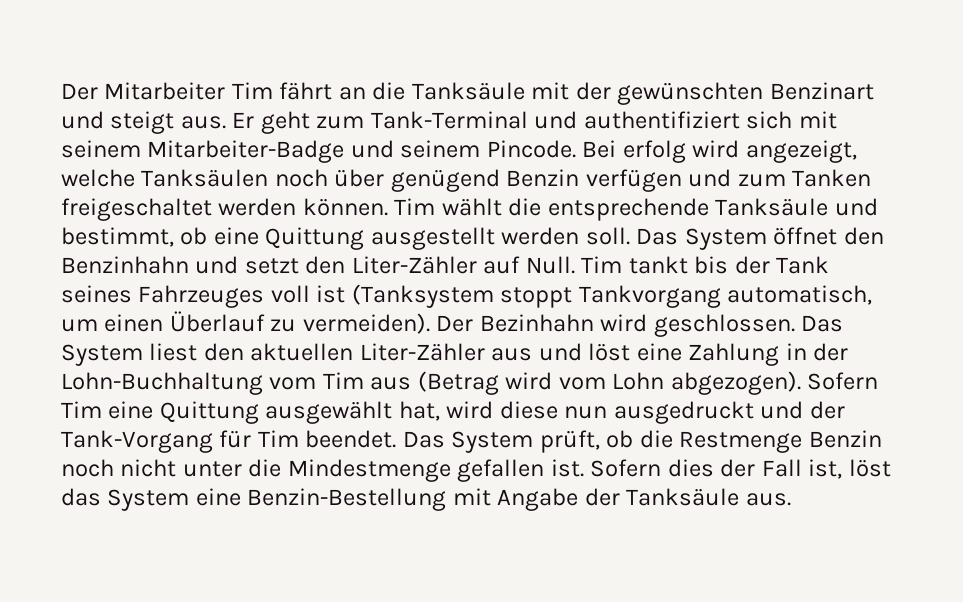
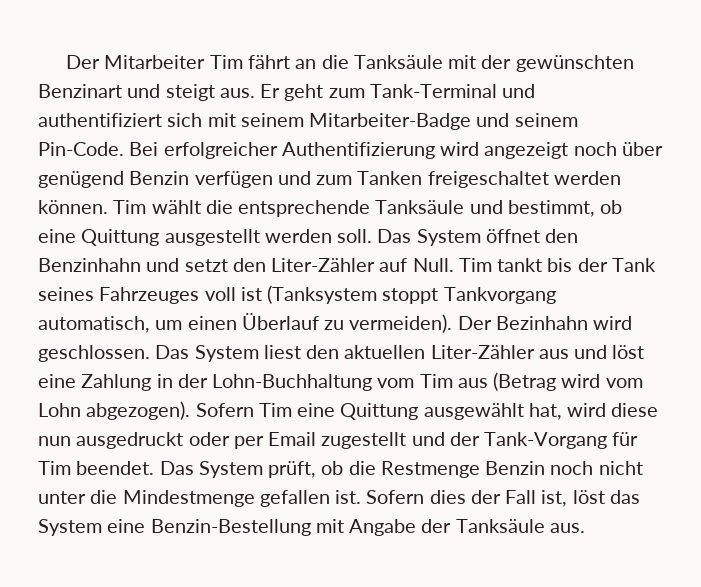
[486,140,857,163] [61,169,269,187] Pincode. Bei erfolg wird angezeigt, welche Tanksäulen -> [38,142,569,159] Pin-Code. Bei erfolgreicher Authentifizierung wird angezeigt
(754, 412) none -> [188,432,407,449] oder per Email zugestellt

